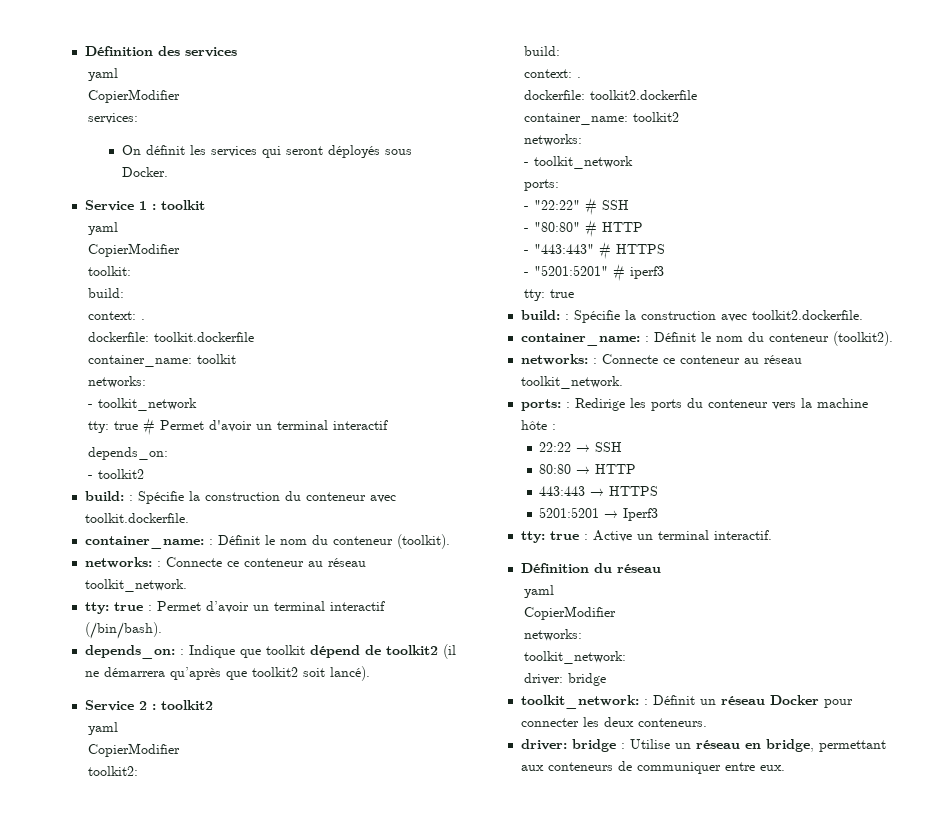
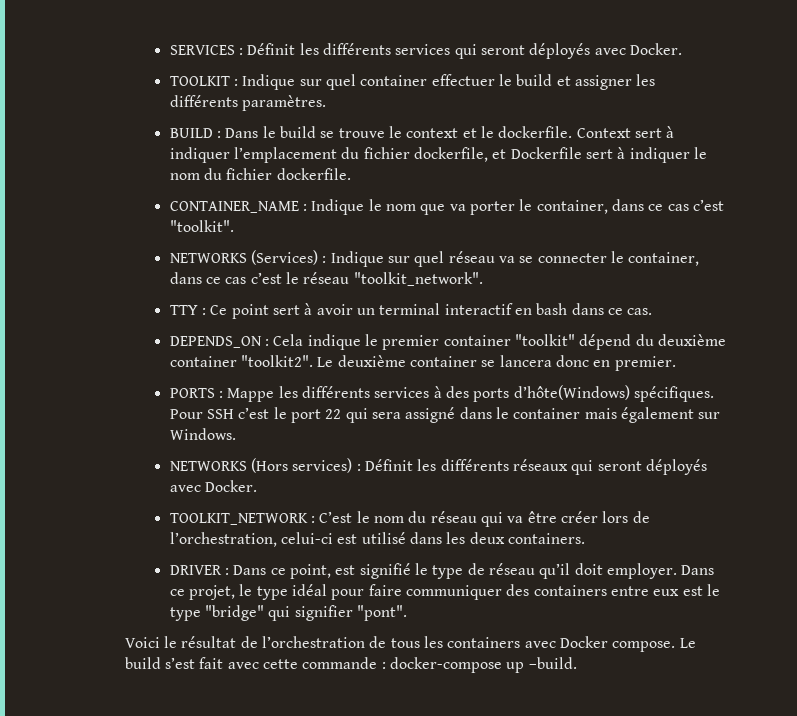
[84,46,237,57] [87,68,118,81] [87,89,180,103] [87,113,138,124] [121,145,206,155] Définition des services // yaml // CopierModifier // services: // On définit les -> [169,43,392,55] SERVICES : Définit les différents
[384,149,412,155] [121,167,168,177] [84,200,205,211] [87,222,118,235] [87,243,180,257] [87,266,131,276] [87,288,124,298] [87,311,145,320] [87,332,254,342] [87,354,236,367] [87,376,146,388] [87,398,197,411] [87,418,388,436] [87,447,168,460] [87,469,144,479] [84,491,396,504] [84,513,189,523] [84,534,450,549] [84,557,366,568] [84,579,187,592] [84,601,385,614] [84,622,162,639] [84,644,456,659] [84,666,370,681] [84,700,213,711] [87,722,118,735] [87,743,180,757] [87,766,138,776] [523,46,560,56] [523,69,581,78] [523,90,697,100] [523,112,679,125] [523,134,582,146] [523,156,633,169] [523,179,559,191] [523,198,629,216] [523,220,643,238] [523,242,665,260] [523,264,664,282] [523,289,574,301] [520,310,863,323] [520,331,893,346] [520,354,802,365] [520,376,623,389] [520,398,868,411] [520,420,556,430] [539,442,623,452] [539,464,637,474] [539,486,659,496] [539,507,659,521] [520,530,772,543] [520,563,661,573] [523,585,554,598] [523,606,616,620] [523,629,582,641] [523,651,626,664] [523,673,606,686] [520,695,853,709] [520,717,707,727] [520,739,886,752] [520,761,785,774] sous Docker. // Service 1 : toolkit // yaml // CopierModifier // toolkit: // build: // context: . // dockerfile: toolkit.dockerfile // container_name: toolkit // networks: // - toolkit_network // tty: true # Permet d'avoir un terminal interactif // depends_on: // - toolkit2 // build: : Spécifie la construction du conteneur avec toolkit.dockerfile. // container_name: : Définit le nom du conteneur (toolkit). // networks: : Connecte ce conteneur au réseau toolkit_network. // tty: true : Permet d’avoir un terminal interactif (/bin/bash). // depends_on: : Indique que toolkit dépend de toolkit2 (il ne démarrera qu’après que toolkit2 soit lancé). // Service 2 : toolkit2 // yaml // CopierModifier // toolkit2: // build: // context: . // dockerfile: toolkit2.dockerfile // container_name: toolkit2 // networks: // - toolkit_network // ports: // - "22:22" # SSH // - "80:80" # HTTP // - "443:443" # HTTPS // - "5201:5201" # iperf3 // tty: true // build: : Spécifie la construction avec toolkit2.dockerfile. // container_name: : Définit le nom du conteneur (toolkit2). // networks: : Connecte ce conteneur au réseau toolkit_network. // ports: : Redirige les ports du conteneur vers la machine hôte : // 22:22 → SSH // 80:80 → HTTP // 443:443 → HTTPS // 5201:5201 → Iperf3 // tty: true : Active un terminal interactif. // Définition du réseau // yaml // CopierModifier // networks: // toolkit_network: // driver: bridge // toolkit_network: : Définit un réseau Docker pour connecter les deux conteneurs. // driver: bridge : Utilise un réseau en bridge, permettant aux conteneurs de communiquer entre eux. -> [594,43,682,55] [169,74,656,90] [169,95,327,111] [169,126,675,138] [169,147,707,163] [169,168,351,180] [169,199,724,215] [169,220,234,232] [169,250,700,267] [169,272,483,286] [169,303,653,319] [169,334,726,350] [169,355,676,371] [169,385,714,402] [169,407,721,423] [169,428,236,440] [169,458,707,475] [169,480,258,492] [169,511,650,527] [169,532,586,547] [169,563,715,579] [169,584,720,600] [169,605,408,621] [124,636,696,652] [124,657,577,673] avec Docker. // TOOLKIT : Indique sur quel container effectuer le build et assigner les différents paramètres. // BUILD : Dans le build se trouve le context et le dockerfile. Context sert à indiquer l’emplacement du fichier dockerfile, et Dockerfile sert à indiquer le nom du fichier dockerfile. // CONTAINER_NAME : Indique le nom que va porter le container, dans ce cas c’est "toolkit". // NETWORKS (Services) : Indique sur quel réseau va se connecter le container, dans ce cas c’est le réseau "toolkit_network". // TTY : Ce point sert à avoir un terminal interactif en bash dans ce cas. // DEPENDS_ON : Cela indique le premier container "toolkit" dépend du deuxième container "toolkit2". Le deuxième container se lancera donc en premier. // PORTS : Mappe les différents services à des ports d’hôte(Windows) spécifiques. Pour SSH c’est le port 22 qui sera assigné dans le container mais également sur Windows. // NETWORKS (Hors services) : Définit les différents réseaux qui seront déployés avec Docker. // TOOLKIT_NETWORK : C’est le nom du réseau qui va être créer lors de l’orchestration, celui-ci est utilisé dans les deux containers. // DRIVER : Dans ce point, est signifié le type de réseau qu’il doit employer. Dans ce projet, le type idéal pour faire communiquer des containers entre eux est le type "bridge" qui signifier "pont". // Voici le résultat de l’orchestration de tous les containers avec Docker compose. Le build s’est fait avec cette commande : docker-compose up –build.

